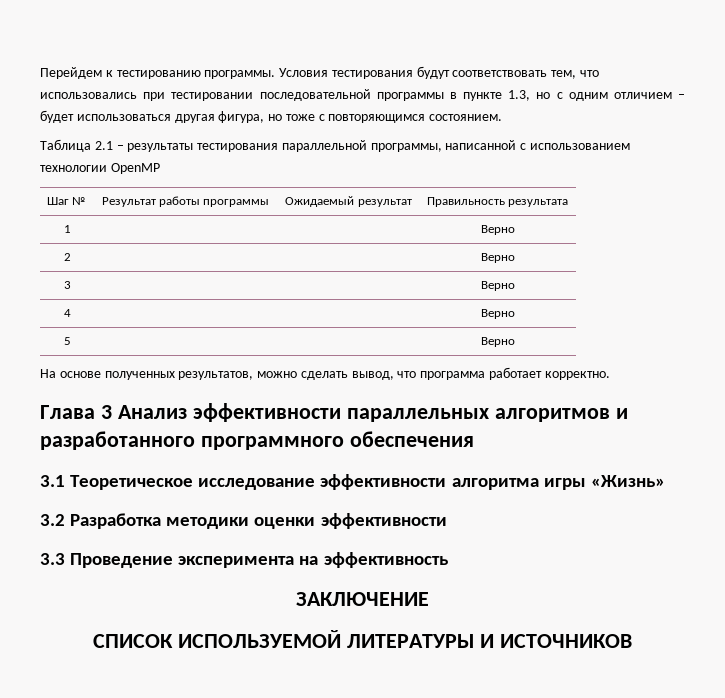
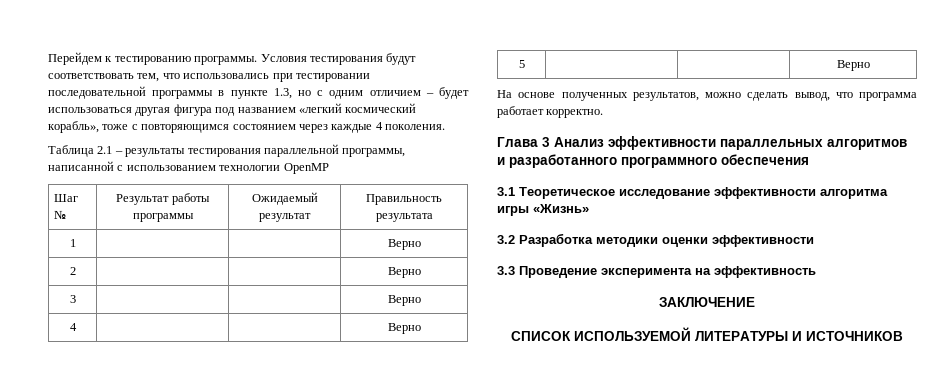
[218,111,503,123] фигура, но тоже с повторяющимся состоянием. -> [173,103,417,116] [48,121,445,133] фигура под названием «легкий космический корабль», тоже с повторяющимся состоянием через каждые 4 поколения.

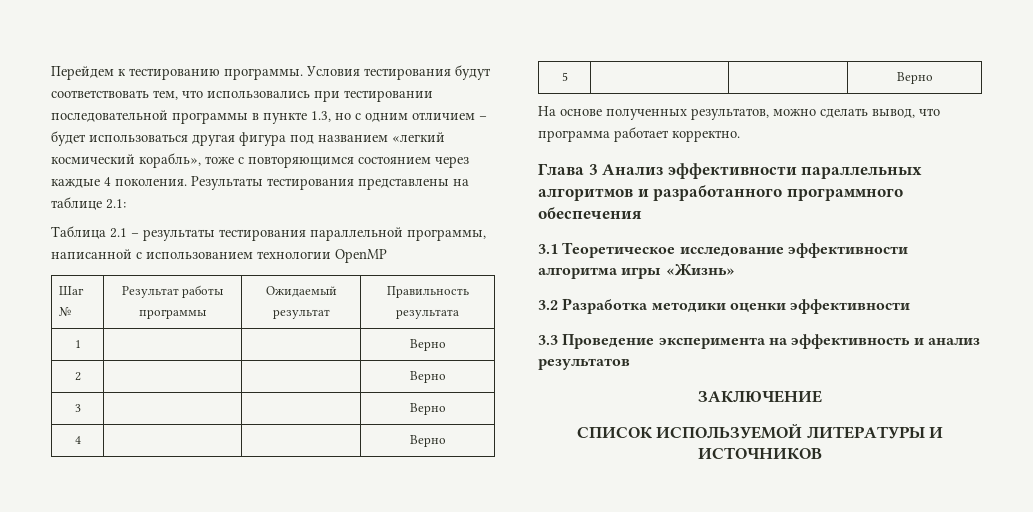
(445, 127) none -> [191,176,469,190] [51,197,126,210] Результаты тестирования представлены на таблице 2.1:
(816, 272) none -> [913,338,980,345] [538,358,630,370] и анализ результатов

